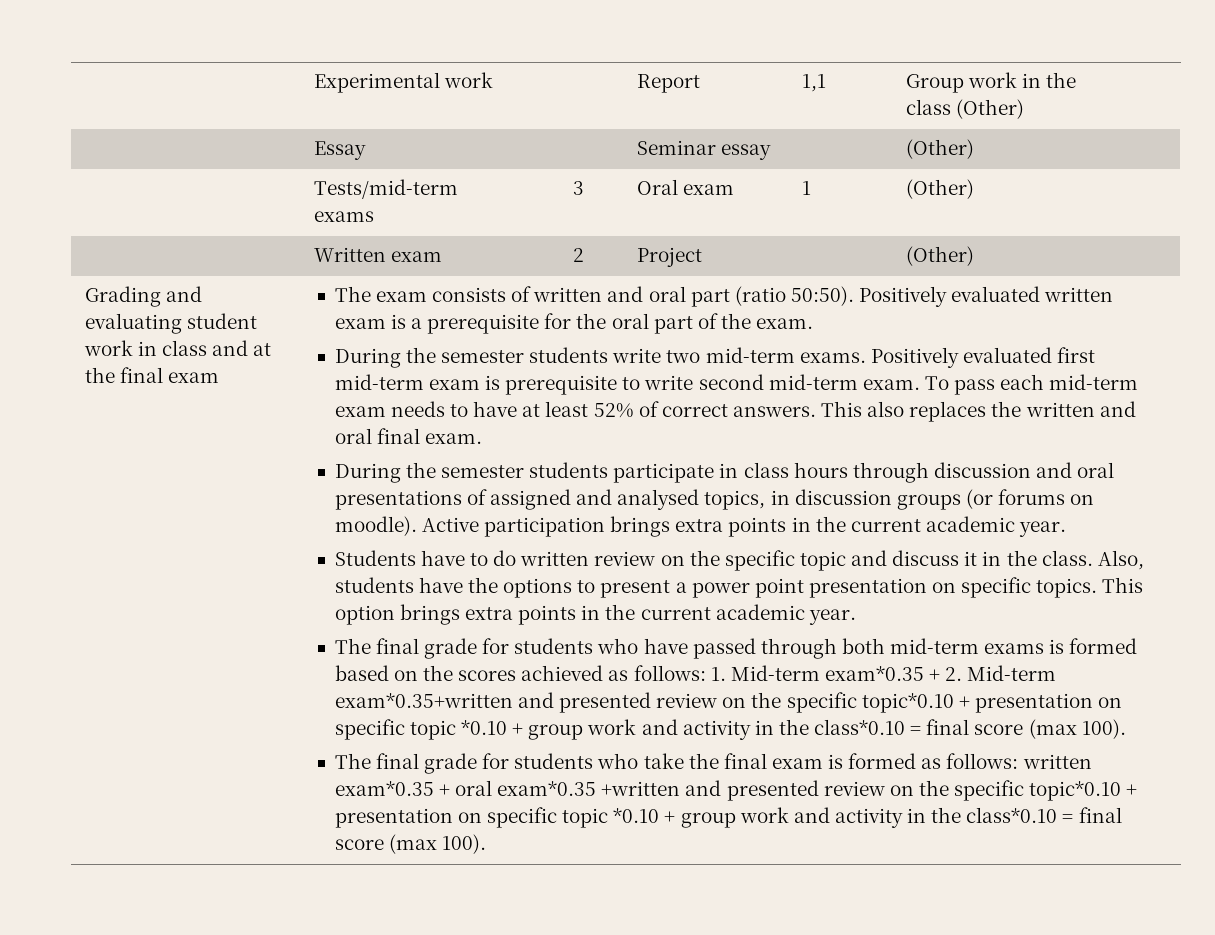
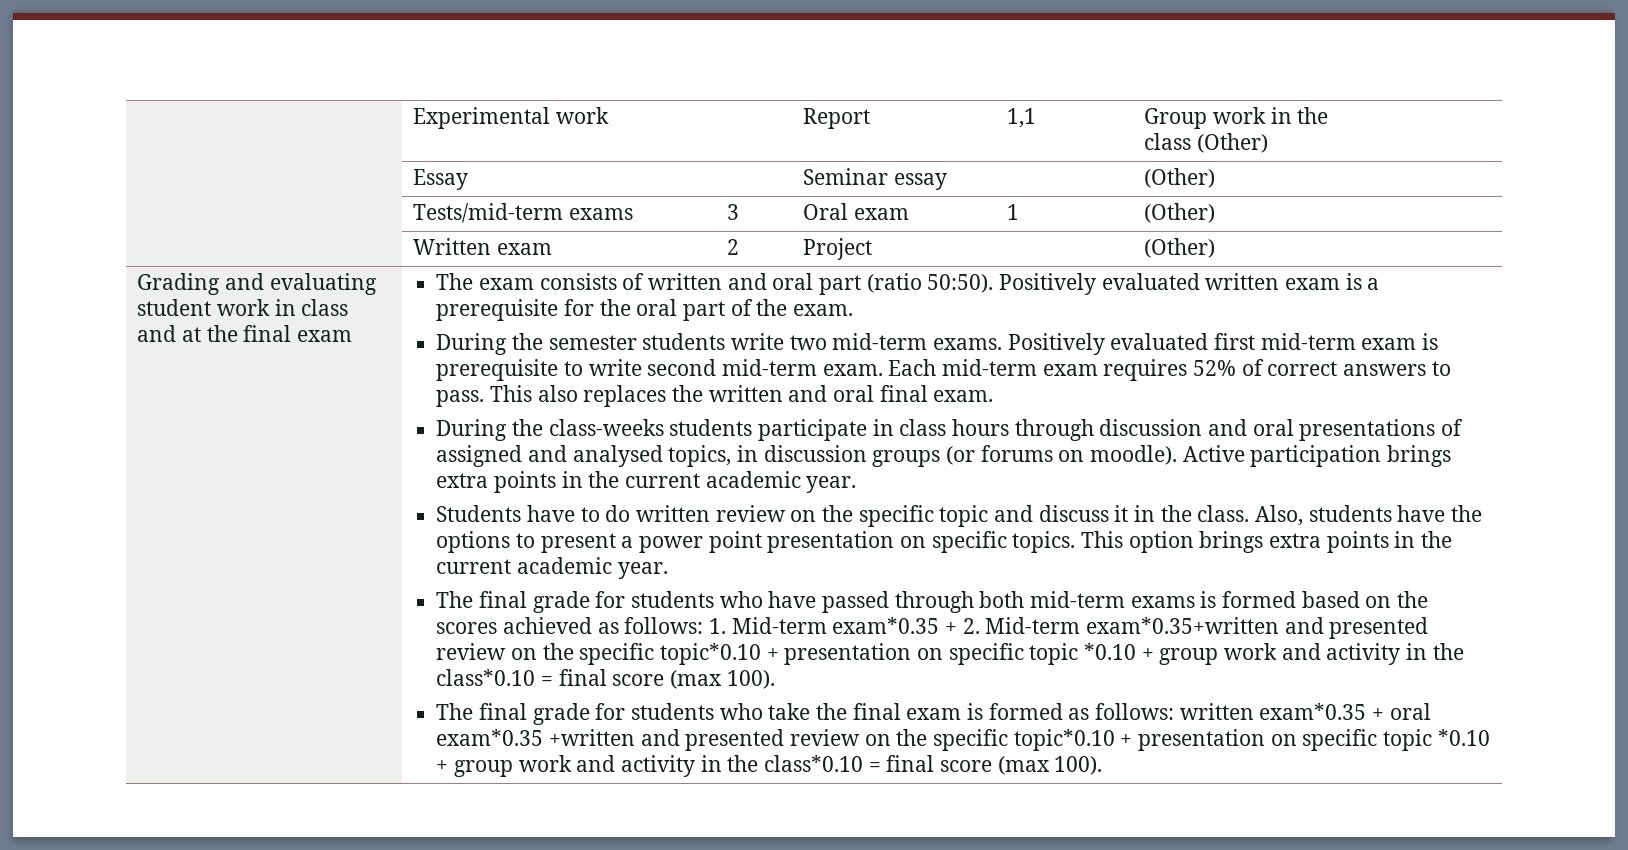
[924,374,1139,395] [334,401,816,418] To pass each mid-term exam needs to have at least 52% of correct answers. -> [888,359,1451,381] [436,390,485,407] Each mid-term exam requires 52% of correct answers to pass.
[441,465,525,478] semester -> [548,419,664,436] class-weeks

